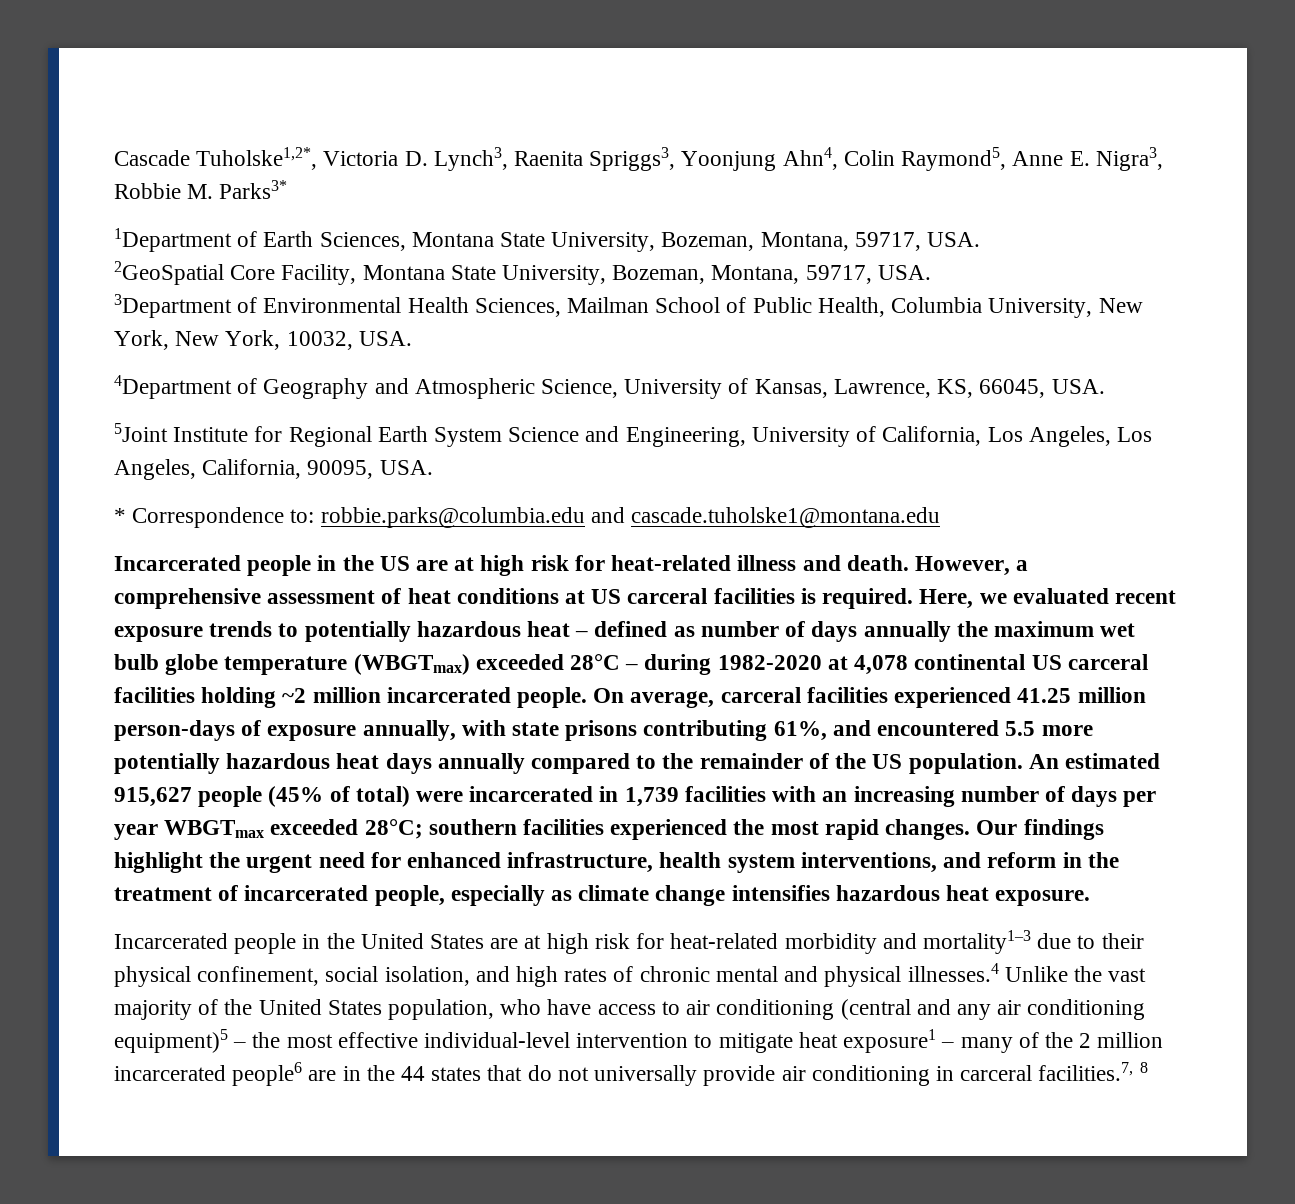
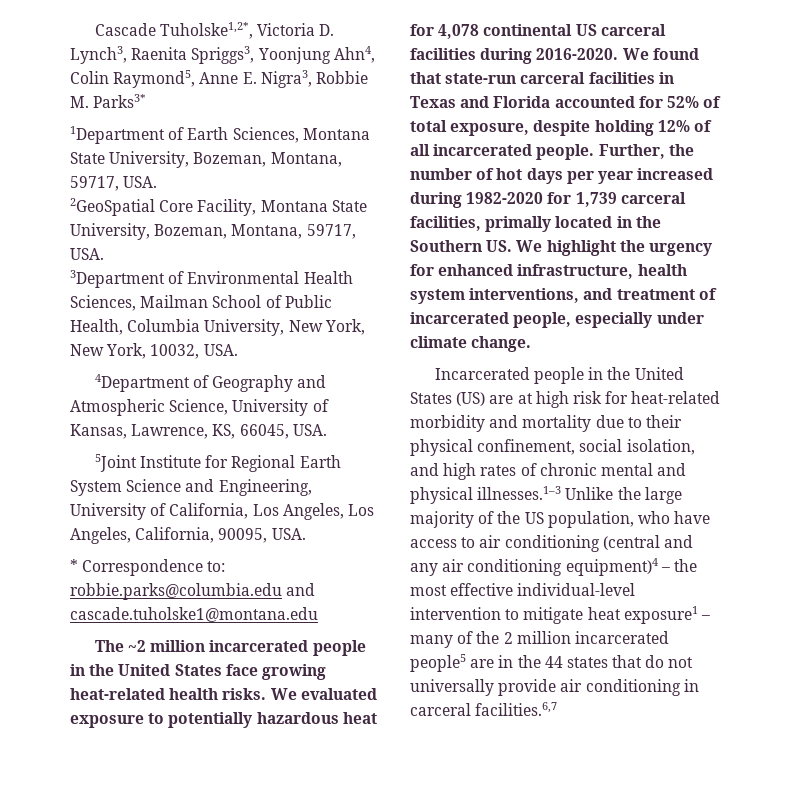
[114,555,1029,576] [114,588,1176,609] [114,621,1136,642] [114,654,848,675] Incarcerated people in the US are at high risk for heat-related illness and death. However, a comprehensive assessment of heat conditions at US carceral facilities is required. Here, we evaluated recent exposure trends to potentially hazardous heat – defined as number of days annually the maximum wet bulb globe temperature (WBGTmax) exceeded 28°C – during 1982-2020 at -> [94,640,366,656] [70,664,326,680] [70,688,377,700] [70,712,377,728] [410,24,434,36] The ~2 million incarcerated people in the United States face growing heat-related health risks. We evaluated exposure to potentially hazardous heat for
[201,687,1146,708] [114,720,1093,741] [114,753,1160,774] [114,786,1065,807] holding ~2 million incarcerated people. On average, carceral facilities experienced 41.25 million person-days of exposure annually, with state prisons contributing 61%, and encountered 5.5 more potentially hazardous heat days annually compared to the remainder of the US population. An estimated 915,627 people (45% of total) were incarcerated in 1,739 facilities with an increasing number of -> [480,48,699,64] [410,72,674,84] [410,96,722,108] [410,120,712,136] [410,144,694,160] [410,168,523,180] during 2016-2020. We found that state-run carceral facilities in Texas and Florida accounted for 52% of total exposure, despite holding 12% of all incarcerated people. Further, the number of hot
[164,819,1104,840] [114,852,365,873] WBGTmax exceeded 28°C; southern facilities experienced the most rapid changes. Our findings highlight the urgent need -> [637,168,714,180] [410,192,686,208] [410,216,661,232] [410,240,712,256] increased during 1982-2020 for 1,739 carceral facilities, primally located in the Southern US. We highlight the urgency
[987,852,1119,868] reform in the -> (613, 294) none
[551,885,1091,906] as climate change intensifies hazardous heat exposure. -> [656,312,704,324] [410,336,532,352] under climate change.
(485, 941) none -> [456,392,486,406] (US)
[922,930,1031,954] mortality1–3 -> [522,415,592,432] mortality
[907,963,999,982] illnesses.4 -> [477,486,562,500] illnesses.1–3
[1108,968,1147,982] vast -> [644,487,682,504] large
[258,999,382,1015] United States -> [524,512,544,524] US
[114,1029,228,1053] equipment)5 -> [565,558,658,576] equipment)4
[232,1062,303,1086] people6 -> [410,654,466,672] people5
[1038,1062,1148,1081] facilities.7, 8 -> [475,702,558,716] facilities.6,7

